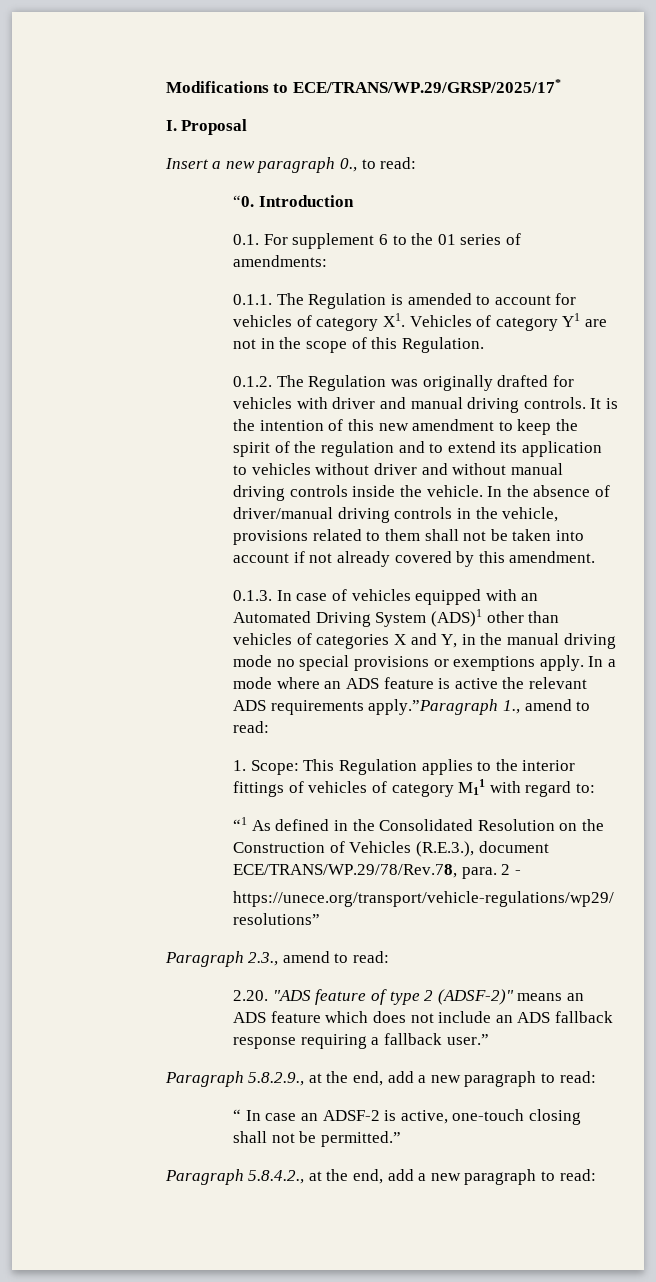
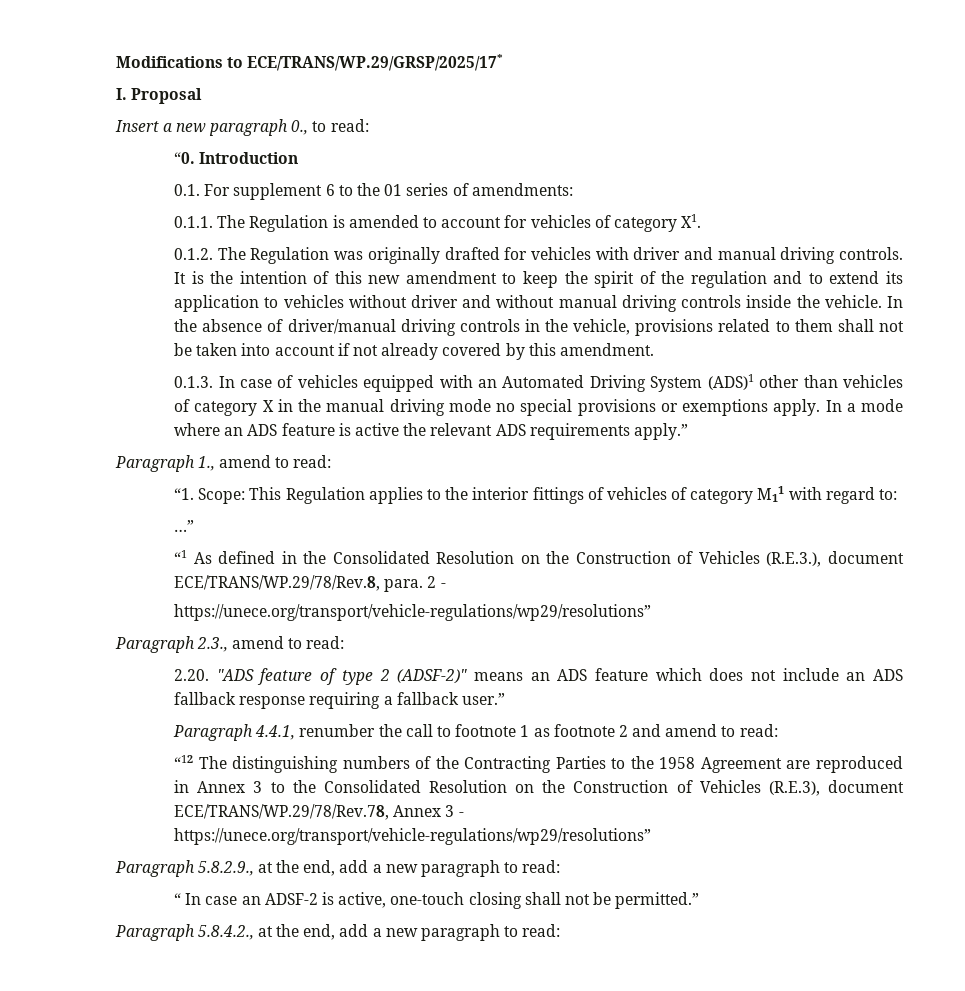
[409,313,607,331] [233,337,484,353] Vehicles of category Y1 are not in the scope of this Regulation. -> (702, 221) none
[316,633,458,649] categories X and Y, -> [194,400,274,416] category X
[368,699,499,715] apply.”Paragraph -> [633,423,688,440] [114,455,195,472] apply.” // Paragraph
[233,760,247,771] 1. -> [174,488,195,500] “1.
(595, 788) none -> [174,520,195,532] // …”
[233,864,458,878] ECE/TRANS/WP.29/78/Rev.78, -> [174,575,381,591] ECE/TRANS/WP.29/78/Rev.8,
(489, 1039) none -> [173,724,778,741] [174,755,904,773] [174,780,904,796] [174,804,464,820] [174,828,652,845] // Paragraph 4.4.1, renumber the call to footnote 1 as footnote 2 and amend to read: // “12 The distinguishing numbers of the Contracting Parties to the 1958 Agreement are reproduced in Annex 3 to the Consolidated Resolution on the Construction of Vehicles (R.E.3), document ECE/TRANS/WP.29/78/Rev.78, Annex 3 - https://unece.org/transport/vehicle-regulations/wp29/resolutions”

